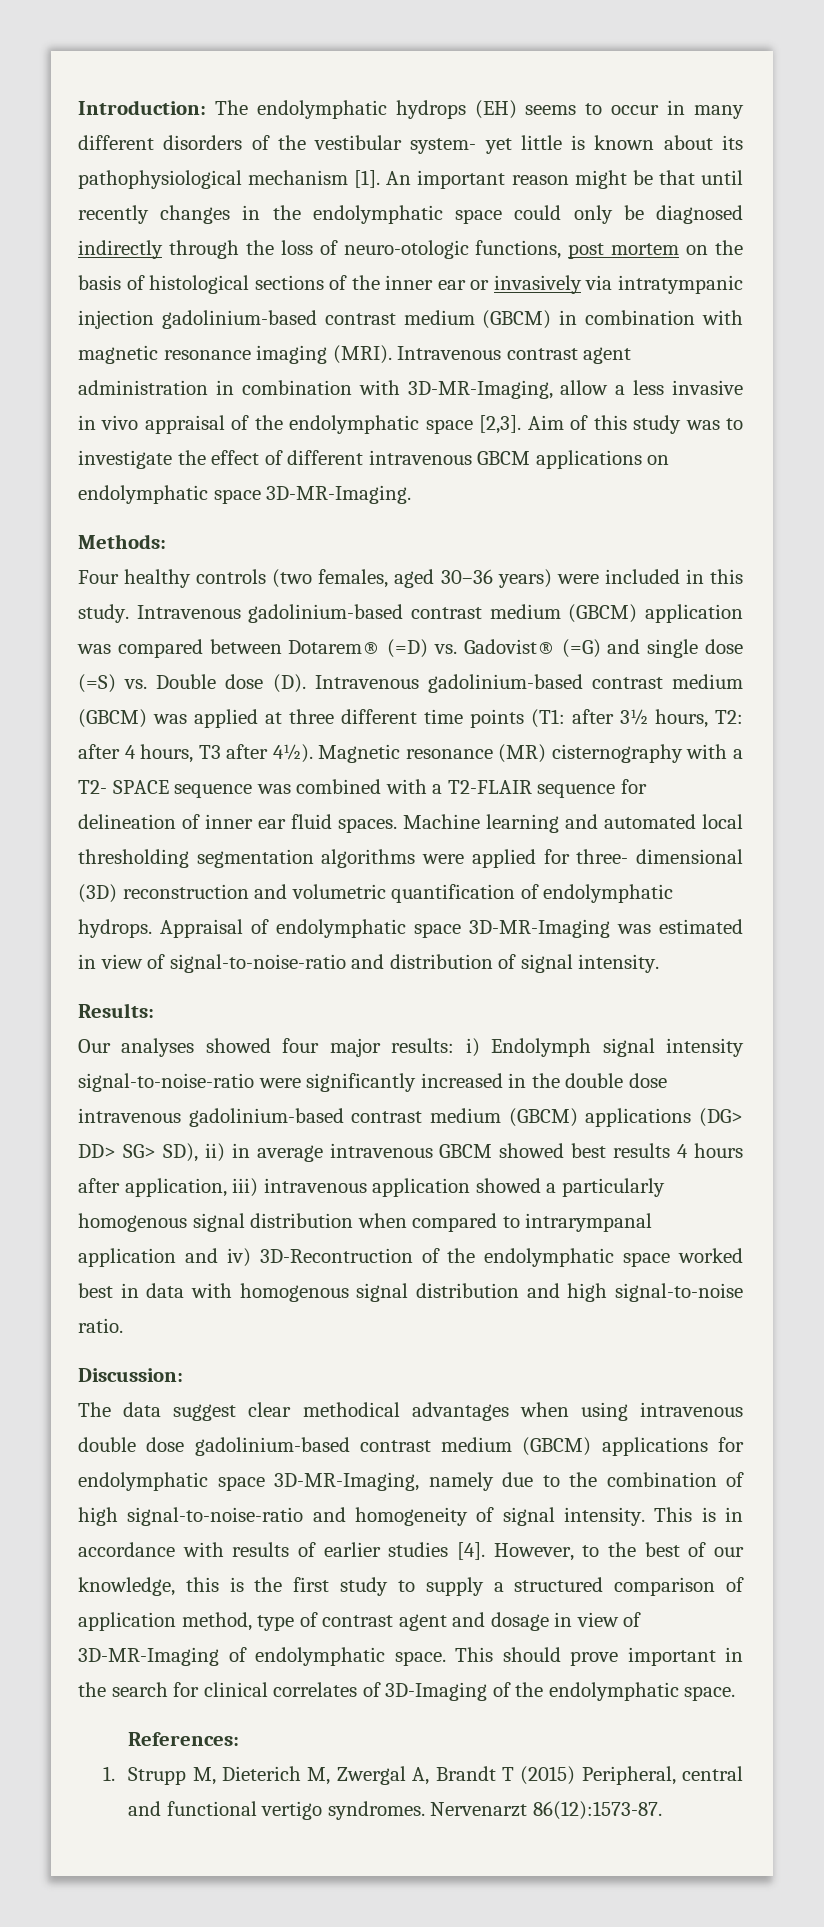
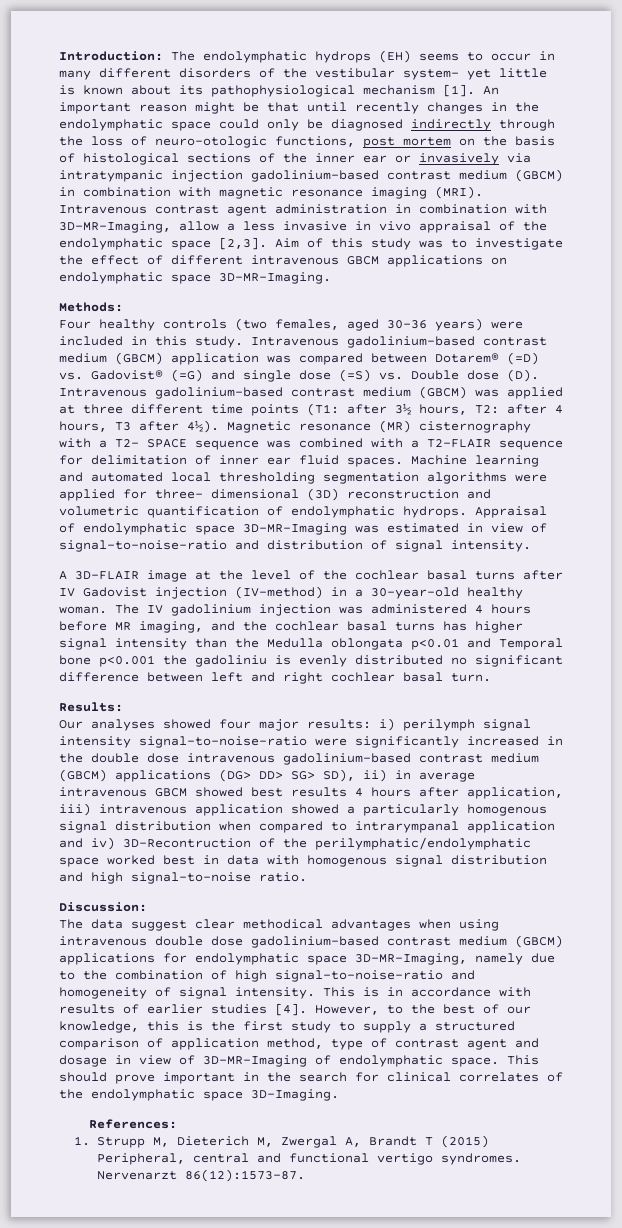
[78,814,176,829] delineation -> [91,455,187,465] delimitation
(660, 963) none -> [59,570,563,582] [59,586,523,599] [59,604,531,616] [59,621,523,633] [59,638,563,650] [59,655,563,667] [59,672,491,684] // A 3D-FLAIR image at the level of the cochlear basal turns after IV Gadovist injection (IV-method) in a 30-year-old healthy woman. The IV gadolinium injection was administered 4 hours before MR imaging, and the cochlear basal turns has higher signal intensity than the Medulla oblongata p<0.01 and Temporal bone p<0.001 the gadoliniu is evenly distributed no significant difference between left and right cochlear basal turn.
[491,1038,592,1057] Endolymph -> [403,719,475,731] perilymph
[484,1248,615,1267] endolymphatic -> [315,837,531,850] perilymphatic/endolymphatic
[385,1682,736,1701] 3D-Imaging of the endolymphatic space. -> [59,1089,339,1101] the endolymphatic space 3D-Imaging.

